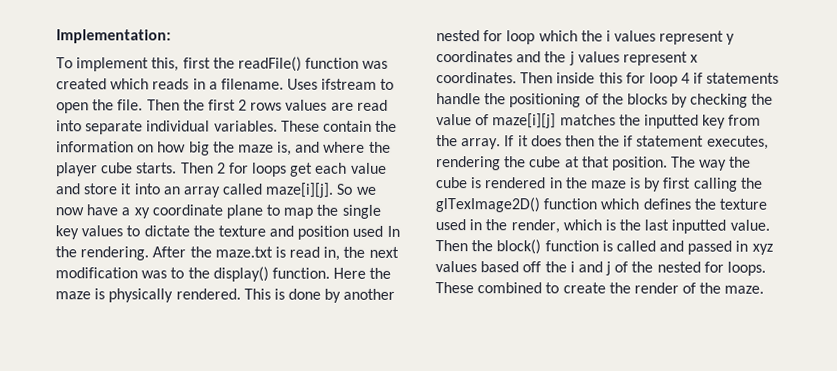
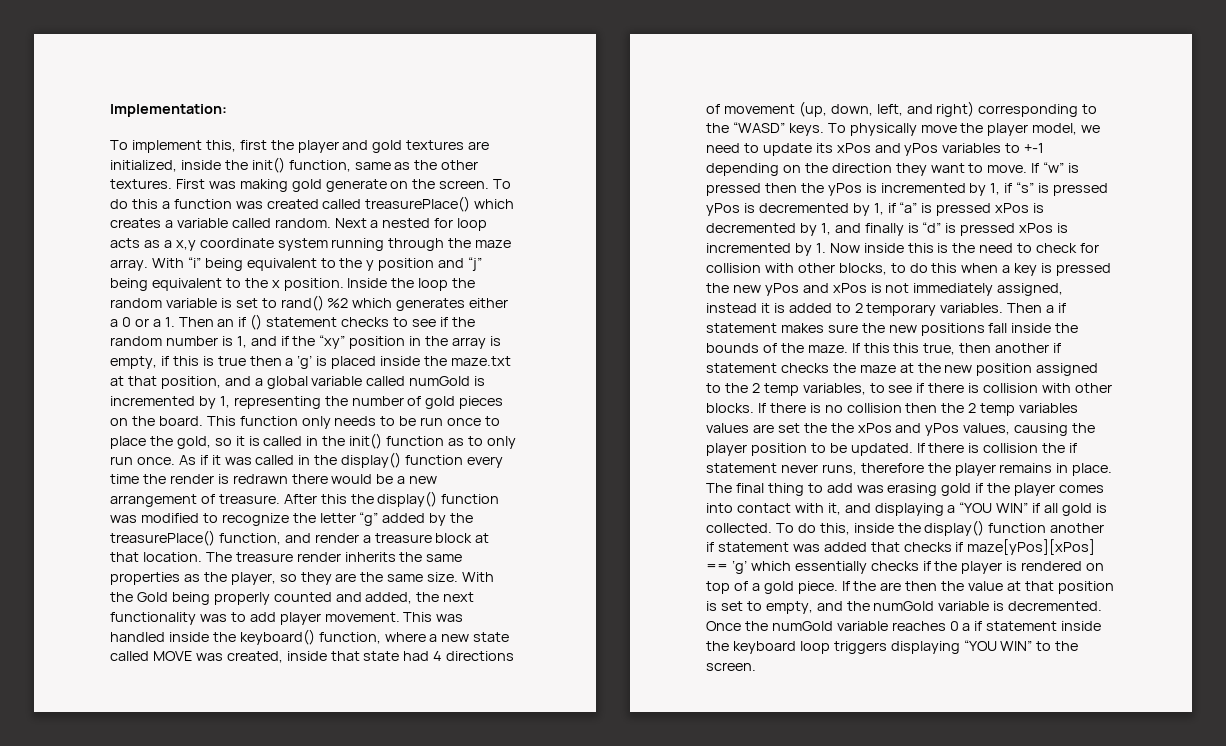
[237,56,389,72] [56,78,395,90] [56,99,388,114] [56,120,398,135] [56,141,391,156] [56,162,387,177] [55,182,376,198] [55,204,381,219] [55,225,400,240] [55,246,399,261] [55,266,392,282] [55,288,396,303] [436,30,736,45] [436,51,699,66] [436,72,780,87] [436,93,774,108] [436,113,762,129] [436,135,769,150] [436,156,752,171] [435,177,763,192] [435,197,767,213] [435,219,770,234] [435,239,773,255] [435,261,767,276] [435,282,765,294] readFile() function was created which reads in a filename. Uses ifstream to open the file. Then the first 2 rows values are read into separate individual variables. These contain the information on how big the maze is, and where the player cube starts. Then 2 for loops get each value and store it into an array called maze[i][j]. So we now have a xy coordinate plane to map the single key values to dictate the texture and position used In the rendering. After the maze.txt is read in, the next modification was to the display() function. Here the maze is physically rendered. This is done by another nested for loop which the i values represent y coordinates and the j values represent x coordinates. Then inside this for loop 4 if statements handle the positioning of the blocks by checking the value of maze[i][j] matches the inputted key from the array. If it does then the if statement executes, rendering the cube at that position. The way the cube is rendered in the maze is by first calling the glTexImage2D() function which defines the texture used in the render, which is the last inputted value. Then the block() function is called and passed in xyz values based off the i and j of the nested for loops. These combined to create the render of the maze. -> [297,140,490,153] [110,157,479,173] [110,179,512,192] [110,196,515,212] [110,218,488,231] [110,238,512,251] [110,257,483,271] [110,278,476,291] [110,295,509,311] [110,314,475,330] [110,335,501,349] [110,355,511,369] [110,376,486,389] [110,396,504,409] [110,416,501,429] [110,433,516,449] [110,452,504,468] [110,474,438,484] [110,491,500,507] [110,512,474,526] [110,530,490,546] [110,552,463,562] [110,572,495,585] [110,592,475,605] [110,612,464,625] [110,629,510,645] [110,651,515,663] [706,101,1098,117] [706,122,1101,136] [706,143,1045,156] [706,162,1080,176] [706,182,1109,196] [706,202,1045,216] [706,222,1069,236] [706,243,1100,256] [706,263,1112,276] [706,283,1064,296] [706,303,1067,316] [706,323,1079,336] [706,343,1062,355] [706,363,1099,376] [706,383,1112,396] [706,403,1079,416] [706,423,1096,436] [706,443,1078,456] [706,463,1113,476] [706,483,1105,496] [706,502,1107,516] [706,520,1105,536] [706,539,1096,555] [706,560,1105,574] [706,581,1114,594] [706,601,1103,614] [706,621,1102,631] [706,640,1079,654] [706,662,756,671] player and gold textures are initialized, inside the init() function, same as the other textures. First was making gold generate on the screen. To do this a function was created called treasurePlace() which creates a variable called random. Next a nested for loop acts as a x,y coordinate system running through the maze array. With “i” being equivalent to the y position and “j” being equivalent to the x position. Inside the loop the random variable is set to rand() %2 which generates either a 0 or a 1. Then an if () statement checks to see if the random number is 1, and if the “xy” position in the array is empty, if this is true then a ‘g’ is placed inside the maze.txt at that position, and a global variable called numGold is incremented by 1, representing the number of gold pieces on the board. This function only needs to be run once to place the gold, so it is called in the init() function as to only run once. As if it was called in the display() function every time the render is redrawn there would be a new arrangement of treasure. After this the display() function was modified to recognize the letter “g” added by the treasurePlace() function, and render a treasure block at that location. The treasure render inherits the same properties as the player, so they are the same size. With the Gold being properly counted and added, the next functionality was to add player movement. This was handled inside the keyboard() function, where a new state called MOVE was created, inside that state had 4 directions of movement (up, down, left, and right) corresponding to the “WASD” keys. To physically move the player model, we need to update its xPos and yPos variables to +-1 depending on the direction they want to move. If “w” is pressed then the yPos is incremented by 1, if “s” is pressed yPos is decremented by 1, if “a” is pressed xPos is decremented by 1, and finally is “d” is pressed xPos is incremented by 1. Now inside this is the need to check for collision with other blocks, to do this when a key is pressed the new yPos and xPos is not immediately assigned, instead it is added to 2 temporary variables. Then a if statement makes sure the new positions fall inside the bounds of the maze. If this this true, then another if statement checks the maze at the new position assigned to the 2 temp variables, to see if there is collision with other blocks. If there is no collision then the 2 temp variables values are set the the xPos and yPos values, causing the player position to be updated. If there is collision the if statement never runs, therefore the player remains in place. The final thing to add was erasing gold if the player comes into contact with it, and displaying a “YOU WIN” if all gold is collected. To do this, inside the display() function another if statement was added that checks if maze[yPos][xPos] == ‘g’ which essentially checks if the player is rendered on top of a gold piece. If the are then the value at that position is set to empty, and the numGold variable is decremented. Once the numGold variable reaches 0 a if statement inside the keyboard loop triggers displaying “YOU WIN” to the screen.

